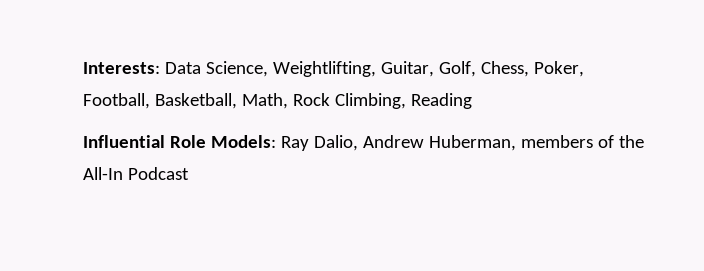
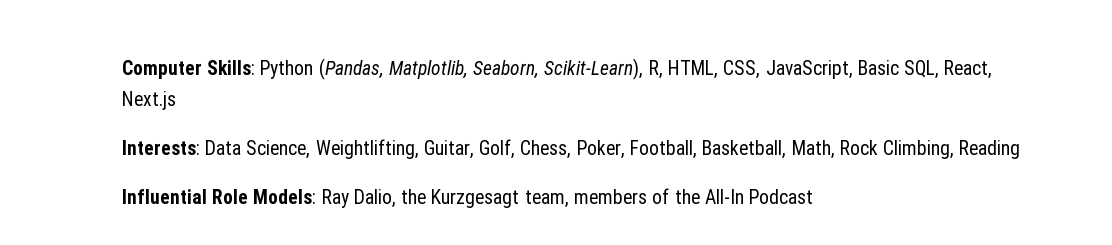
(82, 68) none -> [121,58,993,80] [121,91,176,110] Computer Skills: Python (Pandas, Matplotlib, Seaborn, Scikit-Learn), R, HTML, CSS, JavaScript, Basic SQL, React, Next.js //
[362,135,516,151] Andrew Huberman, -> [401,189,569,208] the Kurzgesagt team,

